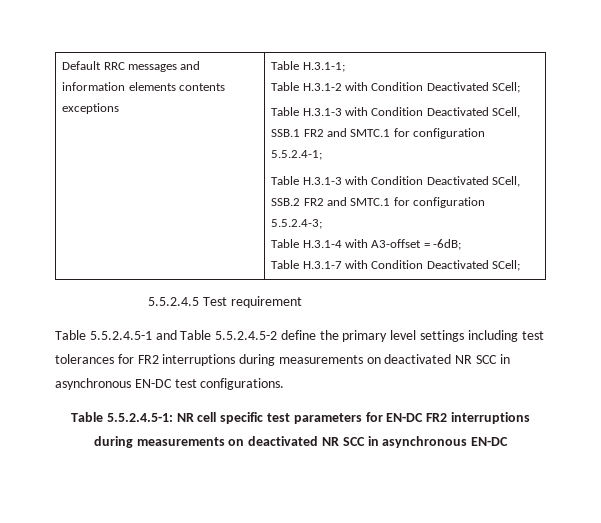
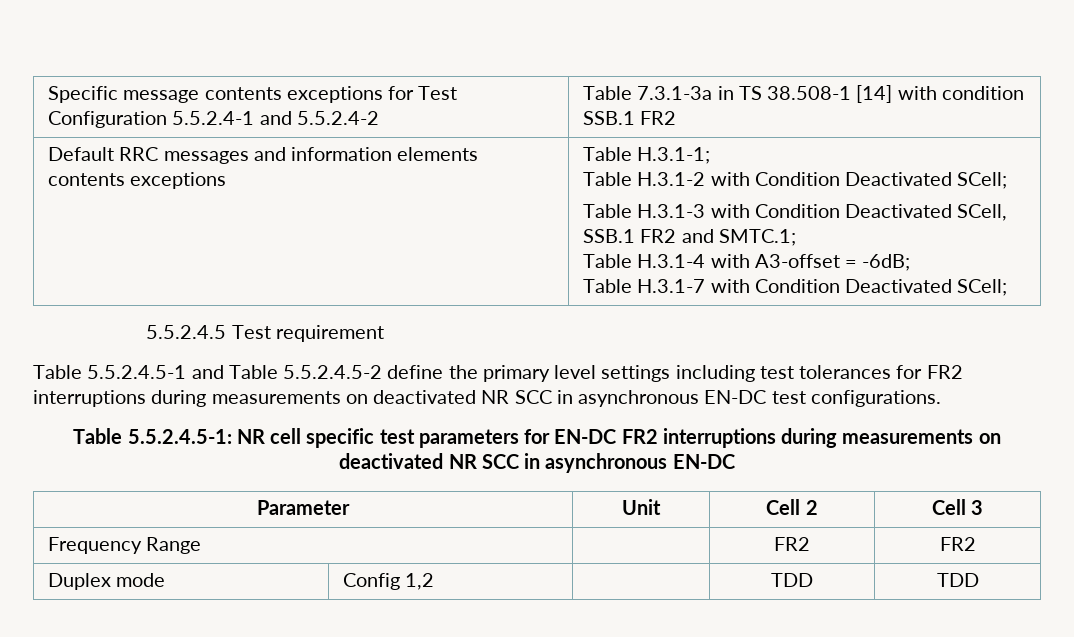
(62, 65) none -> [48,86,458,103] [48,111,379,128] [583,85,1024,103] [583,111,677,125] Specific message contents exceptions for Test Configuration 5.5.2.4-1 and 5.5.2.4-2 | Table 7.3.1-3a in TS 38.508-1 [14] with condition SSB.1 FR2 //
[350,128,486,139] [271,150,323,160] [271,176,521,187] [271,197,486,208] [271,219,323,229] SMTC.1 for configuration 5.5.2.4-1; // Table H.3.1-3 with Condition Deactivated SCell, SSB.2 FR2 and SMTC.1 for configuration 5.5.2.4-3; -> [718,229,796,246] SMTC.1;
(509, 441) none -> [257,500,350,515] [622,499,661,515] [766,499,818,515] [931,499,984,515] [48,537,202,554] [774,537,810,551] [939,537,976,551] [48,573,166,590] [343,573,435,590] [771,573,813,587] [936,573,979,587] // Parameter | Unit | Cell 2 | Cell 3 // Frequency Range | | FR2 | FR2 // Duplex mode | Config 1,2 | | TDD | TDD

